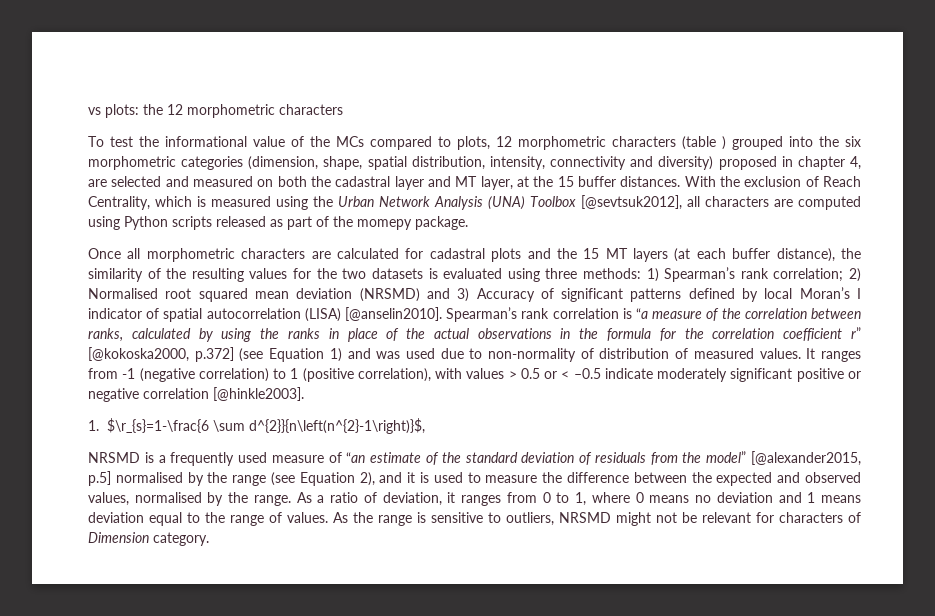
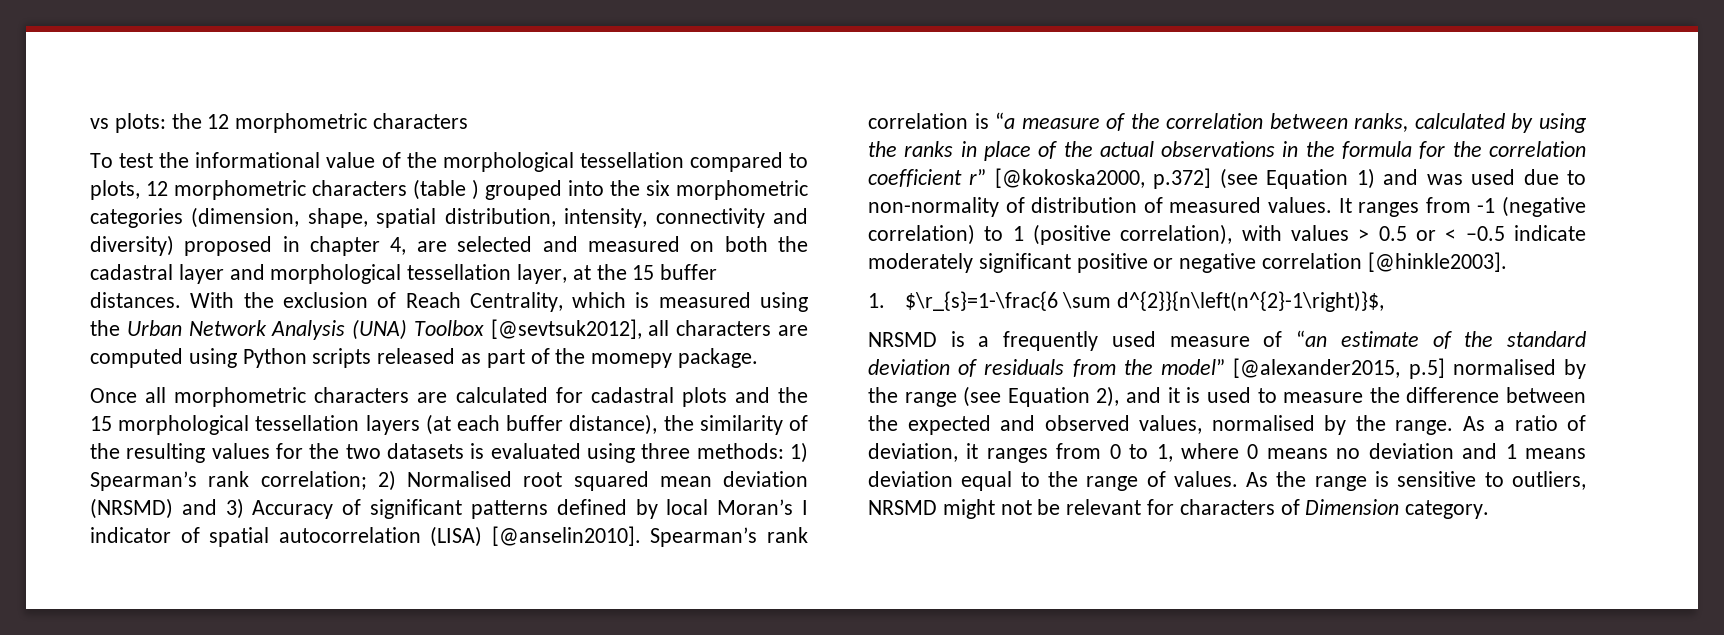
[336,136,364,147] MCs -> [442,152,684,172] morphological tessellation
[455,176,478,187] MT -> [270,264,512,284] morphological tessellation
[605,248,628,259] MT -> [118,415,360,435] morphological tessellation

